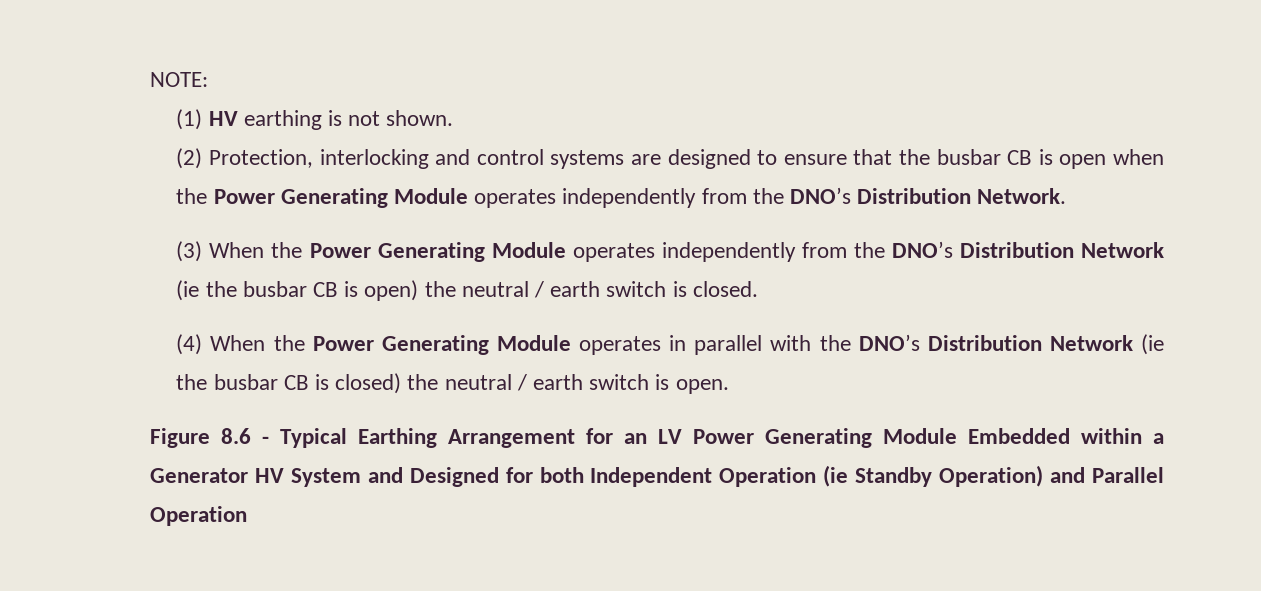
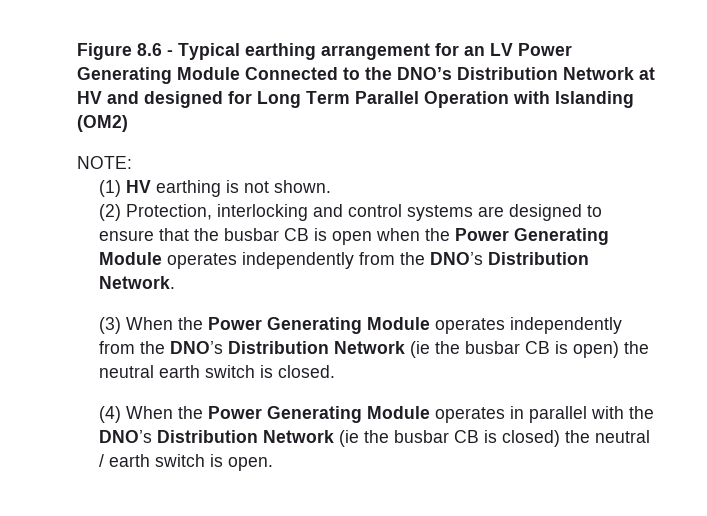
(149, 79) none -> [76,43,572,60] [76,67,655,84] [76,91,634,108] [76,115,128,132] Figure 8.6 - Typical earthing arrangement for an LV Power Generating Module Connected to the DNO’s Distribution Network at HV and designed for Long Term Parallel Operation with Islanding (OM2) //
[534,281,545,298] / -> (155, 371) none
[149,428,1164,448] [149,465,1164,487] [149,506,247,526] // Figure 8.6 - Typical Earthing Arrangement for an LV Power Generating Module Embedded within a Generator HV System and Designed for both Independent Operation (ie Standby Operation) and Parallel Operation -> (274, 464) none

